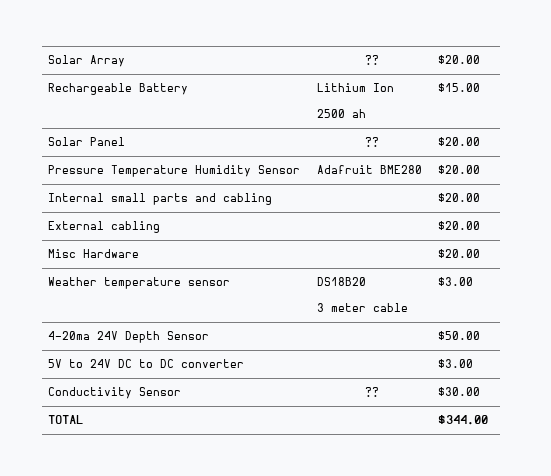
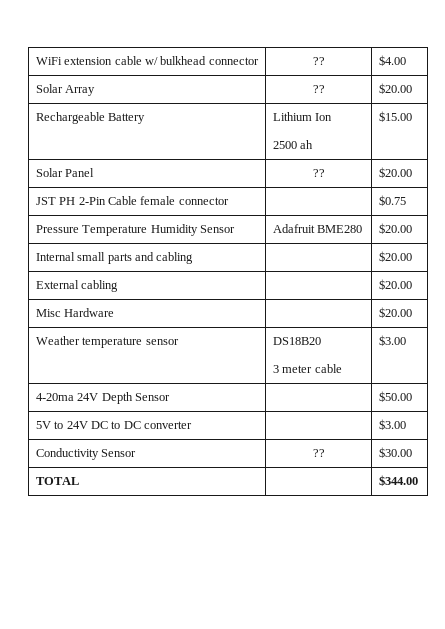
(48, 59) none -> [35,56,259,65] [312,57,325,65] [378,55,406,66] WiFi extension cable w/ bulkhead connector | ?? | $4.00 //
(481, 141) none -> [35,196,229,205] [378,195,406,206] // JST PH 2-Pin Cable female connector | | $0.75

